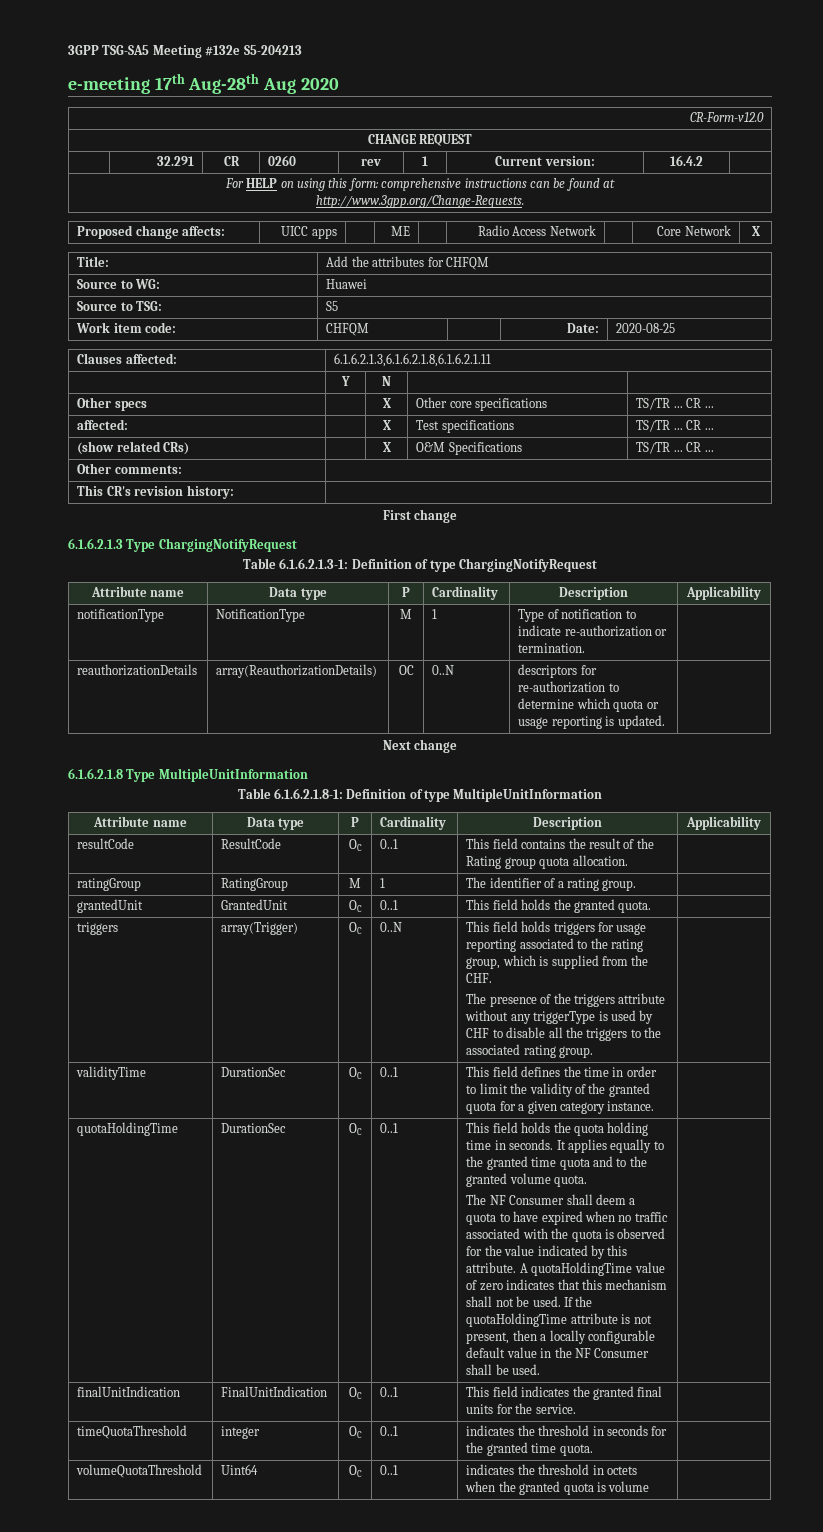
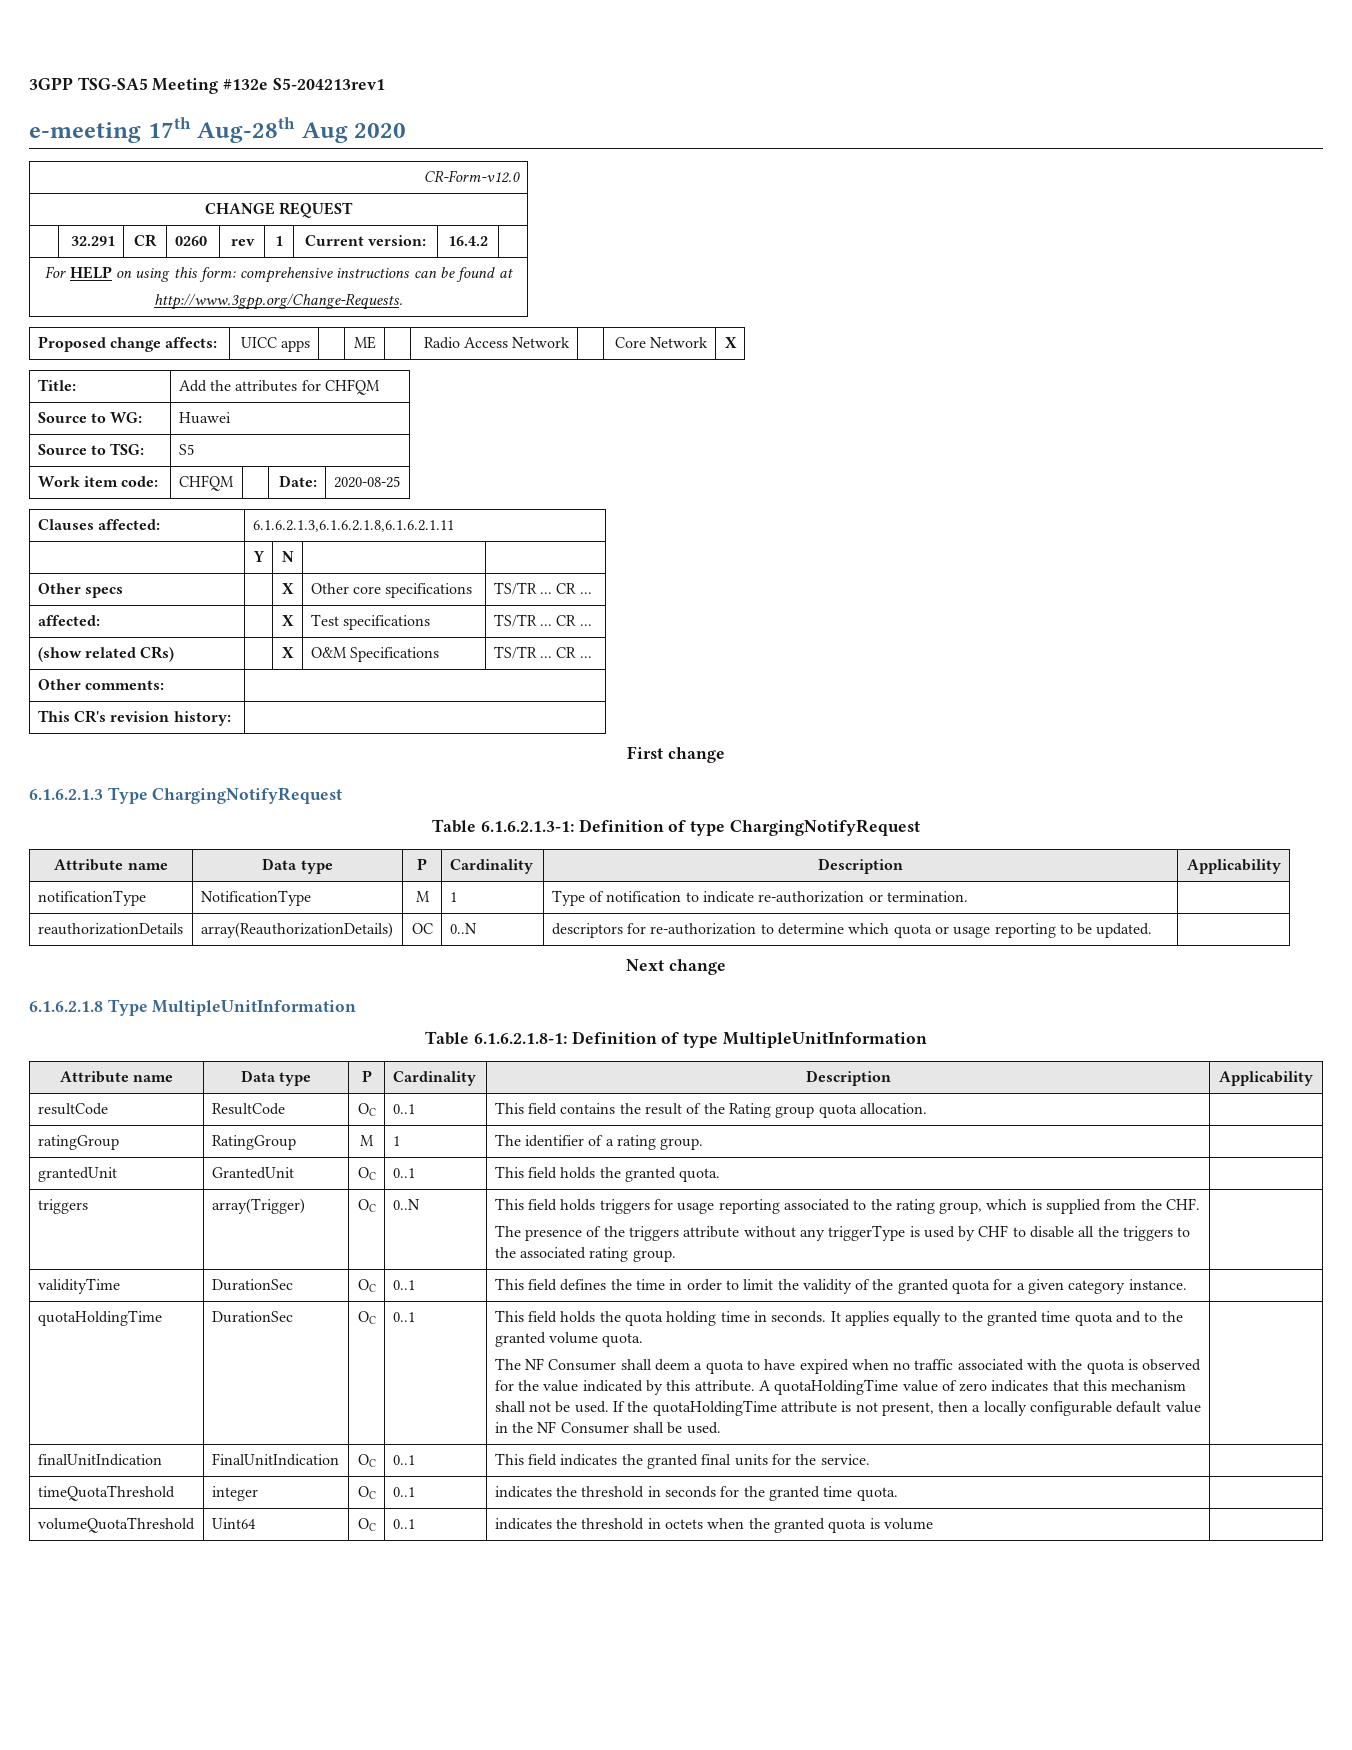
[243,45,302,55] S5-204213 -> [272,78,385,90] S5-204213rev1
[605,716,615,726] is -> [1059,923,1093,935] to be

